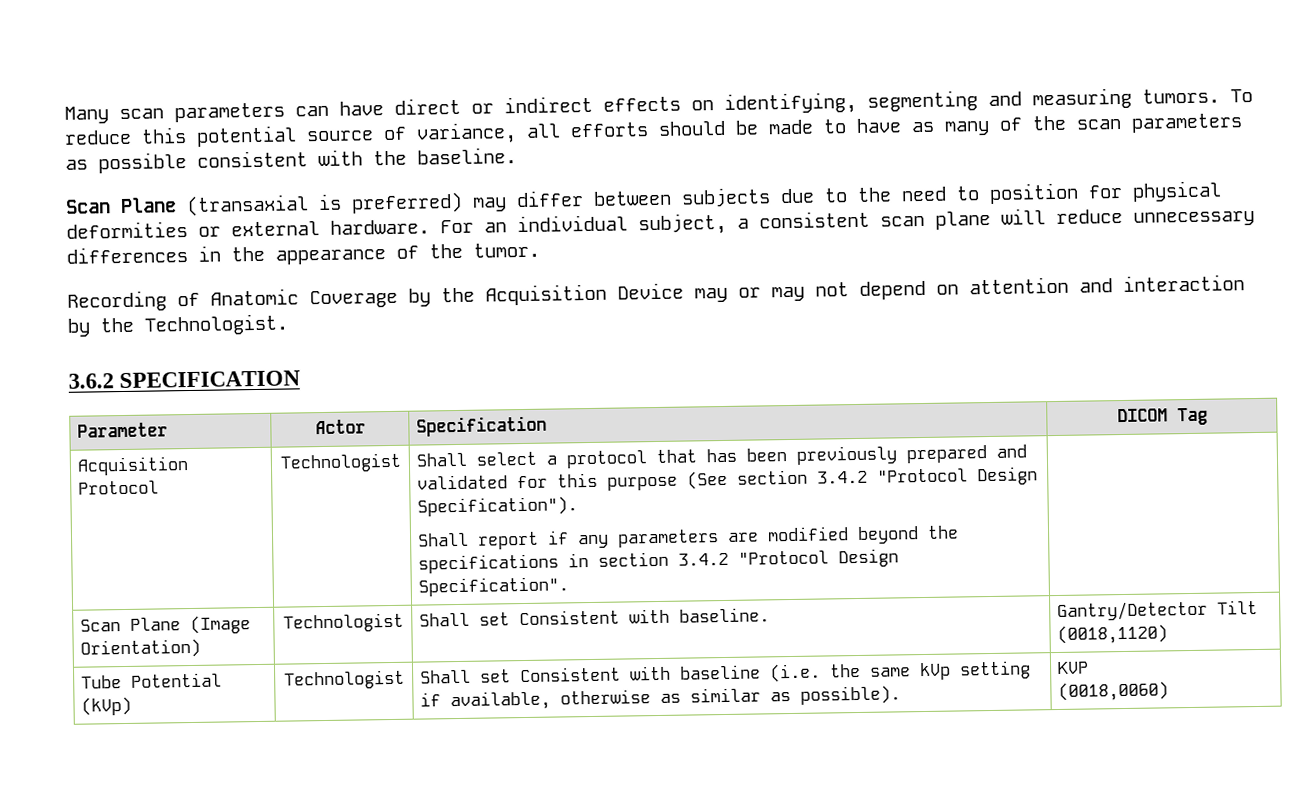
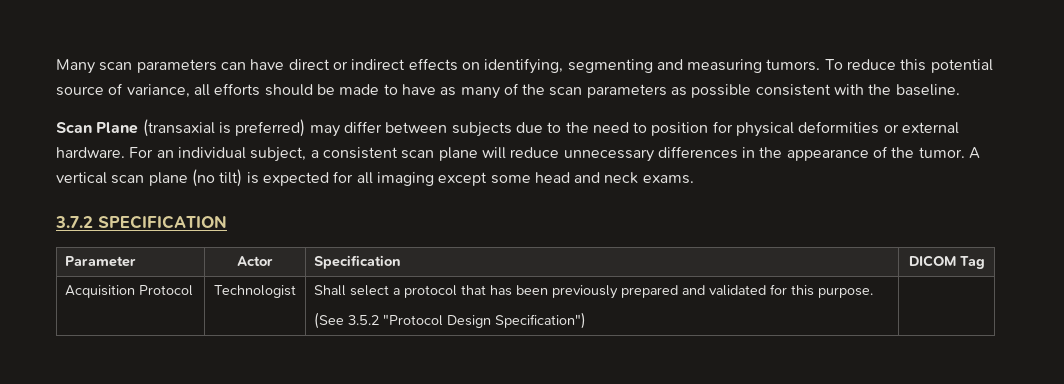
[67,274,1245,312] [67,313,288,337] [68,373,114,389] // Recording of Anatomic Coverage by the Acquisition Device may or may not depend on attention and interaction by the Technologist. // 3.6.2 -> [969,147,981,159] [56,169,694,187] [55,216,93,228] A vertical scan plane (no tilt) is expected for all imaging except some head and neck exams. // 3.7.2
[607,466,1039,491] [417,496,579,517] [417,525,960,550] [418,548,900,574] [418,576,570,597] [80,615,252,635] [80,638,202,659] [282,612,404,633] [419,607,771,627] [1057,599,1259,622] [1057,624,1169,644] [81,672,223,689] [81,696,133,716] [283,669,405,690] [420,660,1032,684] [420,685,902,711] [1057,661,1090,674] [1058,681,1170,701] purpose (See section 3.4.2 "Protocol Design Specification"). // Shall report if any parameters are modified beyond the specifications in section 3.4.2 "Protocol Design Specification". | // Scan Plane (Image Orientation) | Technologist | Shall set Consistent with baseline. | Gantry/Detector Tilt (0018,1120) // Tube Potential (kVp) | Technologist | Shall set Consistent with baseline (i.e. the same kVp setting if available, otherwise as similar as possible). | KVP // (0018,0060) -> [818,287,874,298] [314,312,587,329] purpose. // (See 3.5.2 "Protocol Design Specification") |

